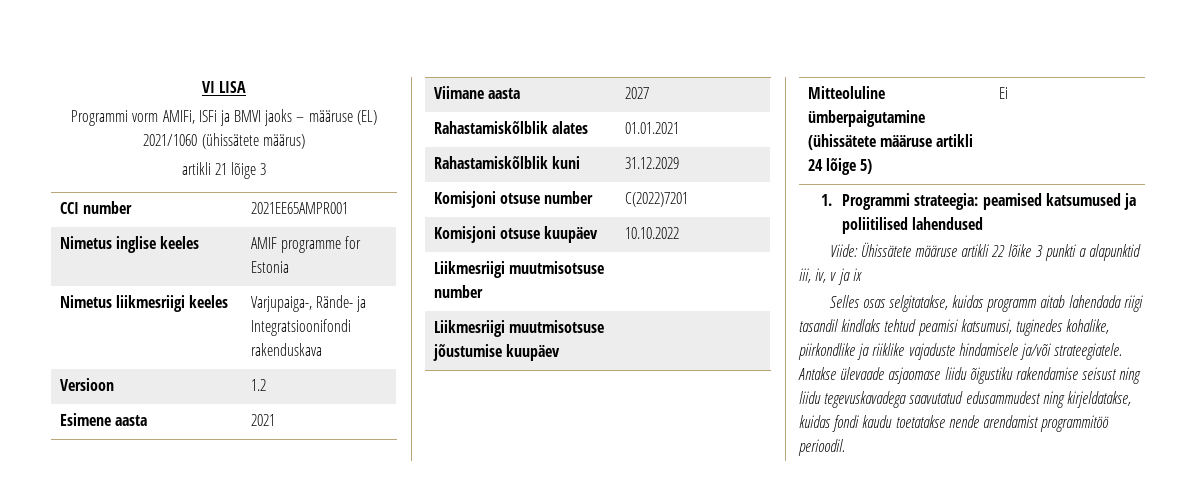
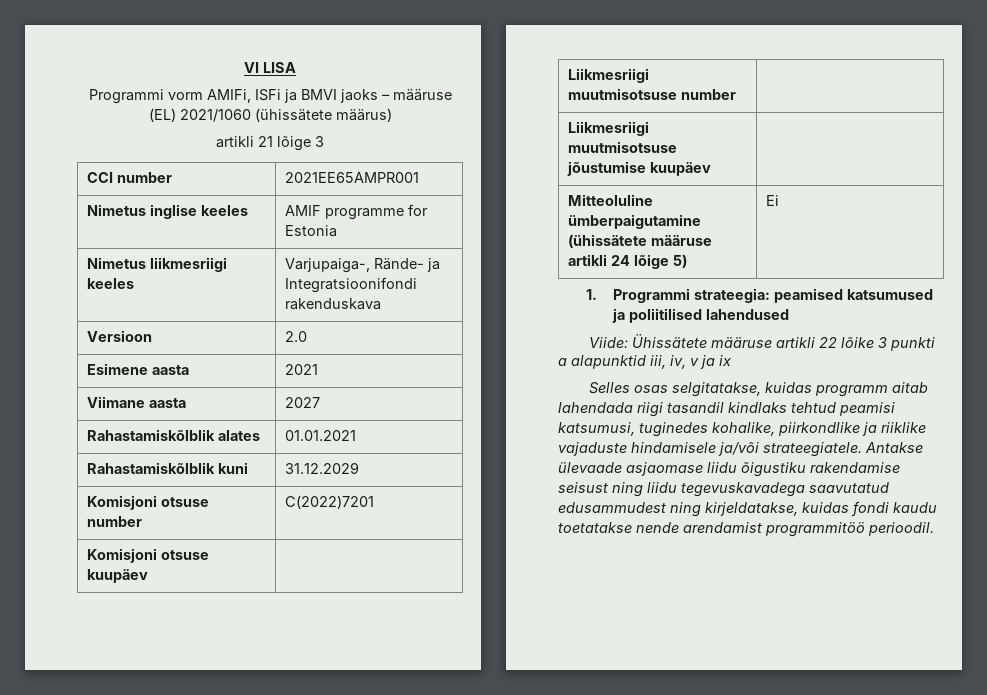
[250,379,266,391] 1.2 -> [285,331,308,342] 2.0
[624,227,679,239] 10.10.2022 -> (149, 575) none

